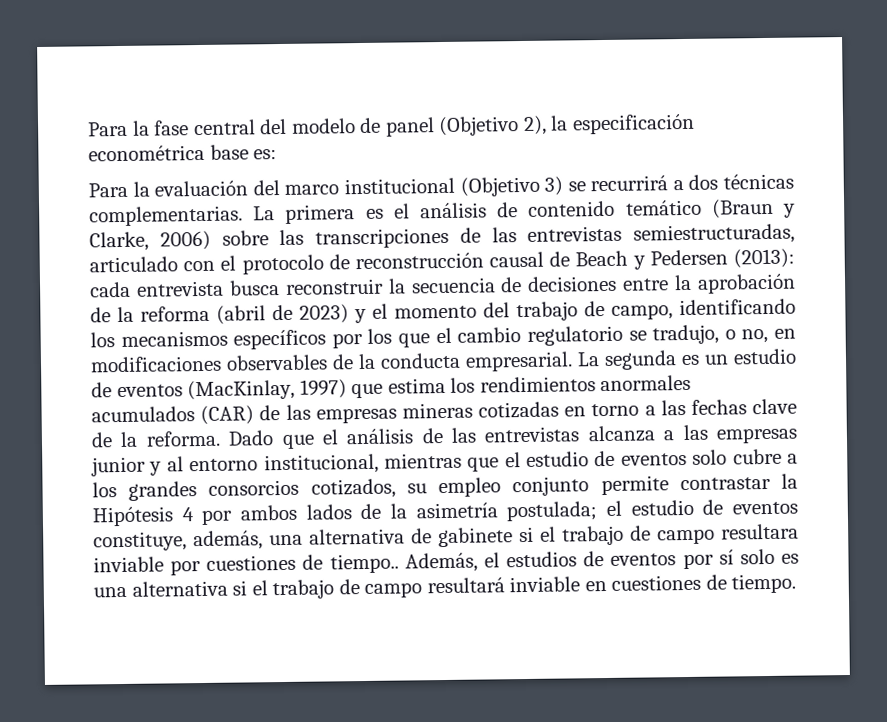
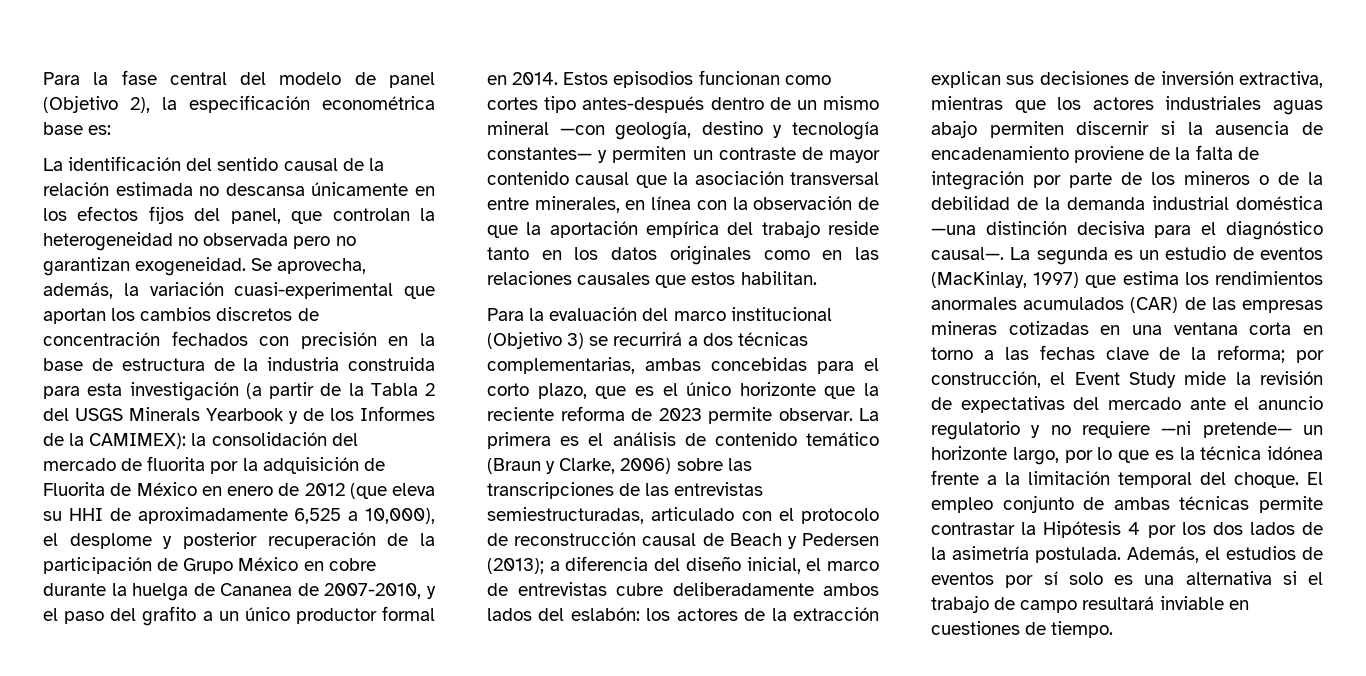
(278, 154) none -> [43,156,384,171] [43,182,436,196] [43,206,435,224] [43,232,356,251] [43,257,367,276] [43,282,435,299] [43,307,319,324] [43,331,436,349] [43,357,436,371] [43,382,435,401] [43,406,435,424] [43,432,358,449] [43,456,385,474] [43,482,435,499] [43,507,435,524] [43,532,436,549] [43,557,376,574] [43,583,436,601] [43,606,435,626] [487,70,831,88] [487,96,879,113] [487,121,879,140] [487,146,881,163] [487,171,879,188] [487,196,879,213] [487,220,879,238] [487,246,879,265] [487,271,817,288] // La identificación del sentido causal de la relación estimada no descansa únicamente en los efectos fijos del panel, que controlan la heterogeneidad no observada pero no garantizan exogeneidad. Se aprovecha, además, la variación cuasi-experimental que aportan los cambios discretos de concentración fechados con precisión en la base de estructura de la industria construida para esta investigación (a partir de la Tabla 2 del USGS Minerals Yearbook y de los Informes de la CAMIMEX): la consolidación del mercado de fluorita por la adquisición de Fluorita de México en enero de 2012 (que eleva su HHI de aproximadamente 6,525 a 10,000), el desplome y posterior recuperación de la participación de Grupo México en cobre durante la huelga de Cananea de 2007-2010, y el paso del grafito a un único productor formal en 2014. Estos episodios funcionan como cortes tipo antes-después dentro de un mismo mineral —con geología, destino y tecnología constantes— y permiten un contraste de mayor contenido causal que la asociación transversal entre minerales, en línea con la observación de que la aportación empírica del trabajo reside tanto en los datos originales como en las relaciones causales que estos habilitan.
[89,205,243,227] complementarias. -> [487,357,879,374] [487,382,879,399] [487,406,853,424] complementarias, ambas concebidas para el corto plazo, que es el único horizonte que la reciente reforma de 2023 permite observar.
[732,248,795,269] [89,273,796,298] [90,298,796,325] [90,324,797,350] [90,351,573,373] (2013): cada entrevista busca reconstruir la secuencia de decisiones entre la aprobación de la reforma (abril de 2023) y el momento del trabajo de campo, identificando los mecanismos específicos por los que el cambio regulatorio se tradujo, o no, en modificaciones observables de la conducta empresarial. -> [487,556,879,574] [487,582,879,596] [487,607,879,621] [931,71,1323,88] [931,96,1323,115] [931,120,1323,138] [931,145,1259,163] [931,171,1323,190] [931,196,1323,210] [931,221,1323,240] [931,247,1004,260] (2013); a diferencia del diseño inicial, el marco de entrevistas cubre deliberadamente ambos lados del eslabón: los actores de la extracción explican sus decisiones de inversión extractiva, mientras que los actores industriales aguas abajo permiten discernir si la ausencia de encadenamiento proviene de la falta de integración por parte de los mineros o de la debilidad de la demanda industrial doméstica —una distinción decisiva para el diagnóstico causal—.
(587, 411) none -> [1132,322,1323,335] una ventana corta en
[145,424,799,450] [91,448,798,477] [92,476,590,501] reforma. Dado que el análisis de las entrevistas alcanza a las empresas junior y al entorno institucional, mientras que el estudio de eventos solo cubre a los grandes consorcios cotizados, su empleo conjunto -> [1217,345,1324,363] [931,371,1323,388] [931,396,1323,413] [931,421,1323,440] [931,446,1323,465] [931,470,1323,488] [931,495,1250,513] reforma; por construcción, el Event Study mide la revisión de expectativas del mercado ante el anuncio regulatorio y no requiere —ni pretende— un horizonte largo, por lo que es la técnica idónea frente a la limitación temporal del choque. El empleo conjunto de ambas técnicas
[240,504,297,521] ambos -> [1181,522,1243,535] los dos
[506,499,798,522] [93,523,799,552] [93,553,399,576] postulada; el estudio de eventos constituye, además, una alternativa de gabinete si el trabajo de campo resultara inviable por cuestiones de tiempo.. -> [1035,547,1121,563] postulada.

